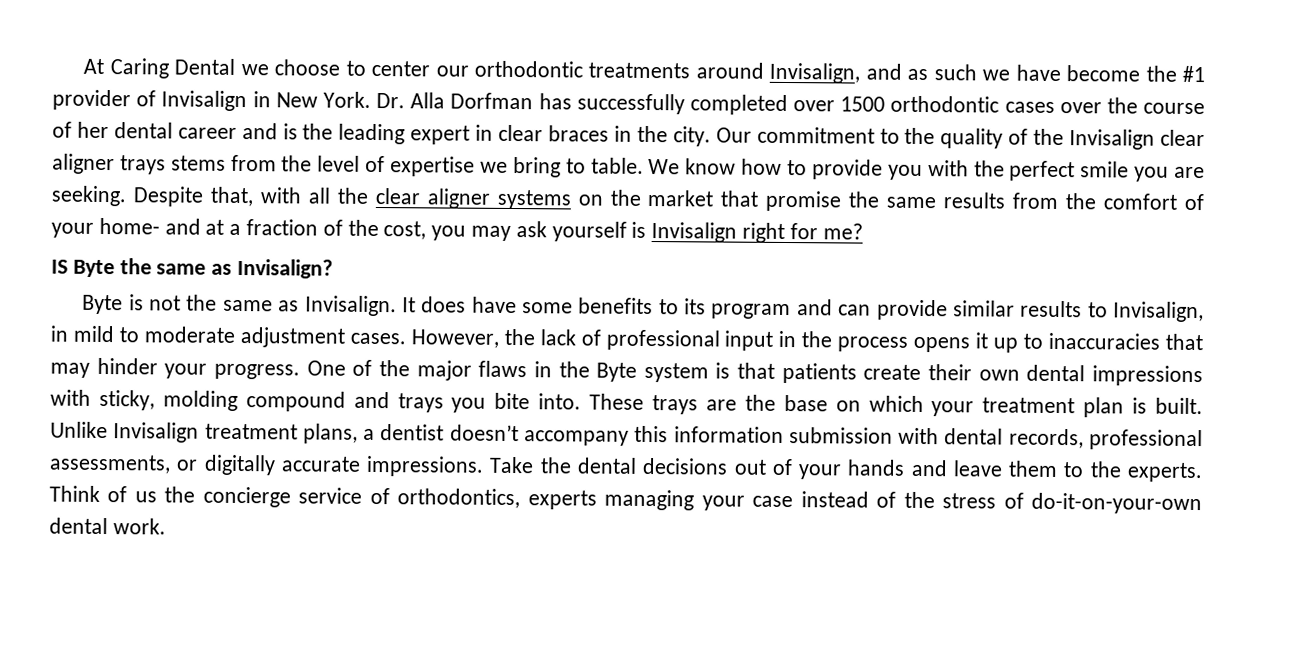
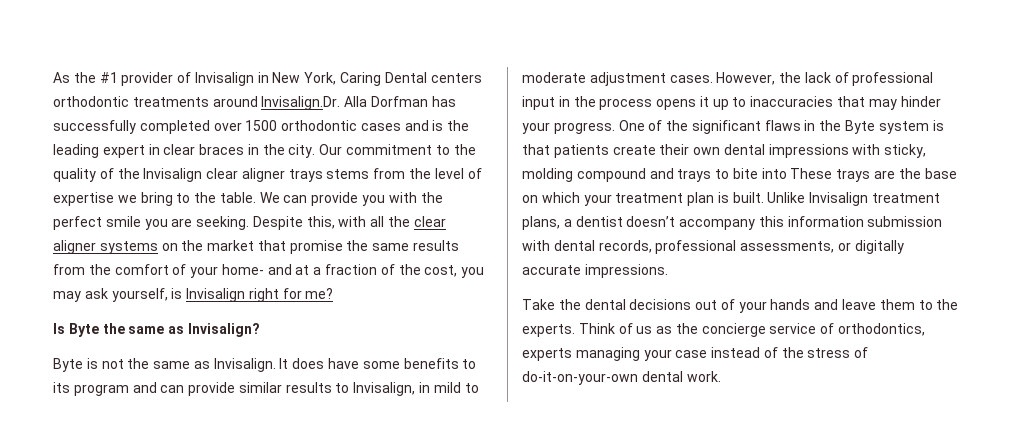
[83,58,1141,84] At Caring Dental we choose to center our orthodontic treatments around Invisalign, and as such we have become -> [53,72,70,83] As
[322,91,405,109] York. Dr. -> [304,72,482,86] [53,96,341,110] York, Caring Dental centers orthodontic treatments around Invisalign.Dr.
[1059,97,1205,115] [52,121,237,139] over the course of her dental career -> (401, 127) none
(586, 166) none -> [194,192,217,203] the
[685,158,808,176] know how to -> [283,195,308,203] can
[209,186,254,207] that, -> [306,216,335,229] this,
[551,221,627,242] yourself -> [111,288,168,302] yourself,
[51,259,68,274] IS -> [53,323,65,334] Is
[416,360,472,381] major -> [691,120,761,134] significant
[451,392,582,413] you bite into. -> [715,168,787,179] to bite into
(485, 466) none -> (668, 271) //
(157, 497) none -> [656,326,673,334] as

